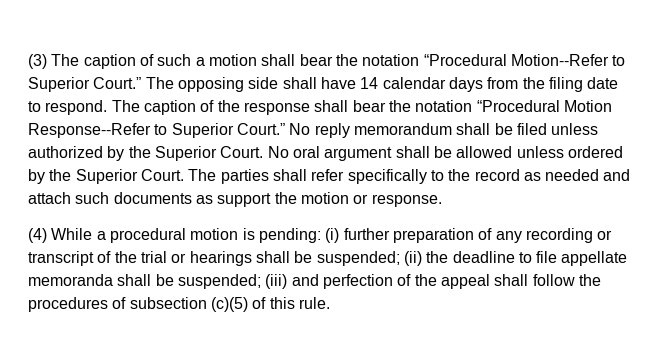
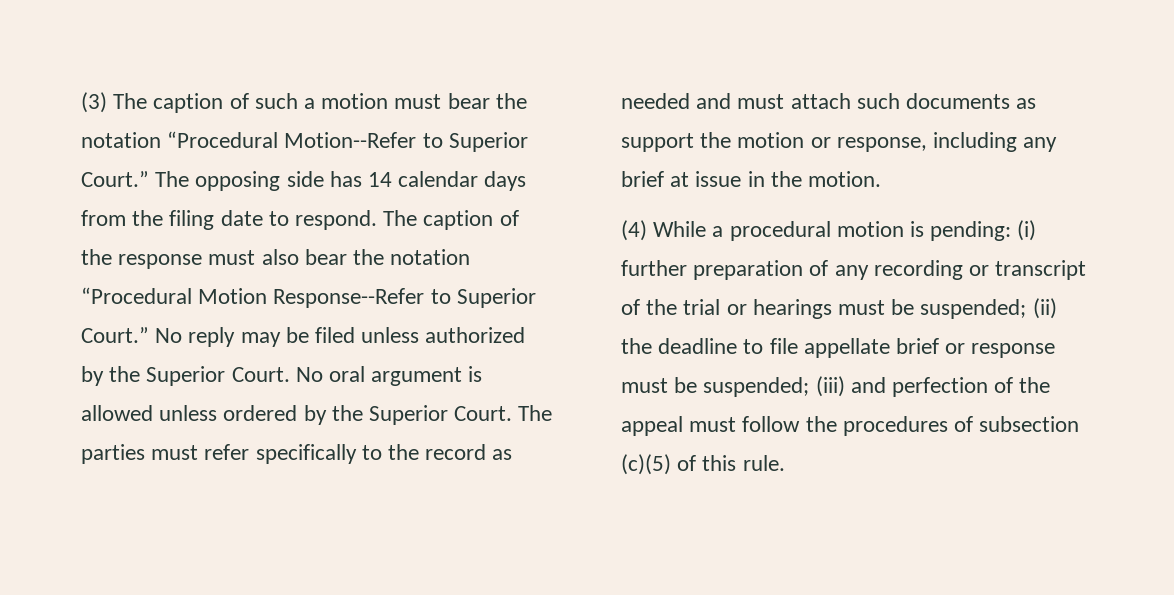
[261,54,296,66] shall -> [394,94,442,109] must
[282,77,356,89] shall have -> [329,171,362,187] has
[314,100,349,112] shall -> [208,249,299,265] must also
[353,123,491,135] memorandum shall -> [240,332,281,347] may
[395,146,452,158] shall be -> [468,366,483,382] is
[272,169,307,181] shall -> [151,445,199,460] must
(631, 175) none -> [737,94,785,109] must
[371,194,442,207] response. -> [836,132,1058,152] [621,171,882,187] response, including any brief at issue in the motion.
[255,251,290,263] shall -> [838,300,886,315] must
[28,274,152,286] memoranda shall -> [896,338,1056,358] [621,378,668,393] brief or response must
[494,274,529,286] shall -> [689,417,737,432] must

